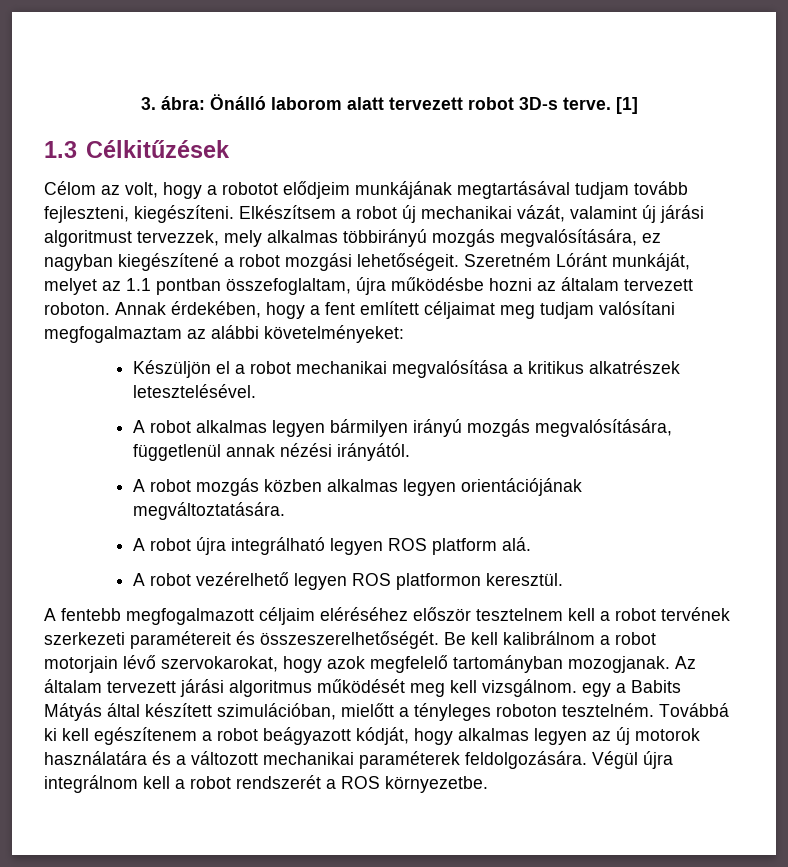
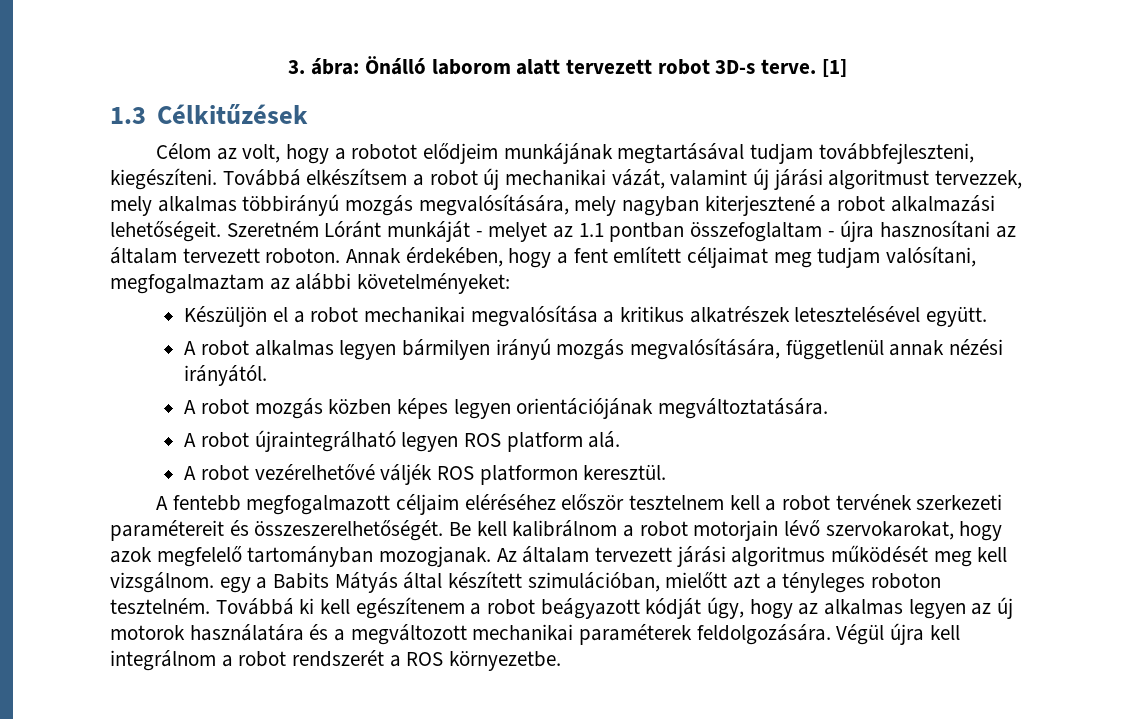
[634,181,688,195] [44,205,336,223] tovább fejleszteni, kiegészíteni. Elkészítsem -> [818,143,974,164] [110,168,408,190] továbbfejleszteni, kiegészíteni. Továbbá elkészítsem
[642,233,661,243] [44,253,352,271] ez nagyban kiegészítené a robot mozgási -> [574,195,995,216] mely nagyban kiterjesztené a robot alkalmazási
[612,253,690,271] munkáját, -> [387,221,483,242] munkáját -
[226,277,532,295] összefoglaltam, újra működésbe hozni -> [690,220,991,242] összefoglaltam - újra hasznosítani
[599,301,675,315] valósítani -> [886,246,977,267] valósítani,
[132,384,256,398] letesztelésével. -> [794,306,987,327] letesztelésével együtt.
[326,479,398,492] alkalmas -> [396,398,448,419] képes
[195,537,325,555] újra integrálható -> [254,430,396,452] újraintegrálható
[195,572,347,590] vezérelhető legyen -> [254,464,433,485] vezérelhetővé váljék
(394, 710) none -> [733,573,761,589] azt
[356,727,453,745] kódját, hogy -> [645,597,819,619] kódját úgy, hogy az
[191,751,258,765] változott -> [350,624,467,645] megváltozott
[44,775,170,793] integrálnom kell -> [929,625,960,640] [110,650,216,671] kell integrálnom

